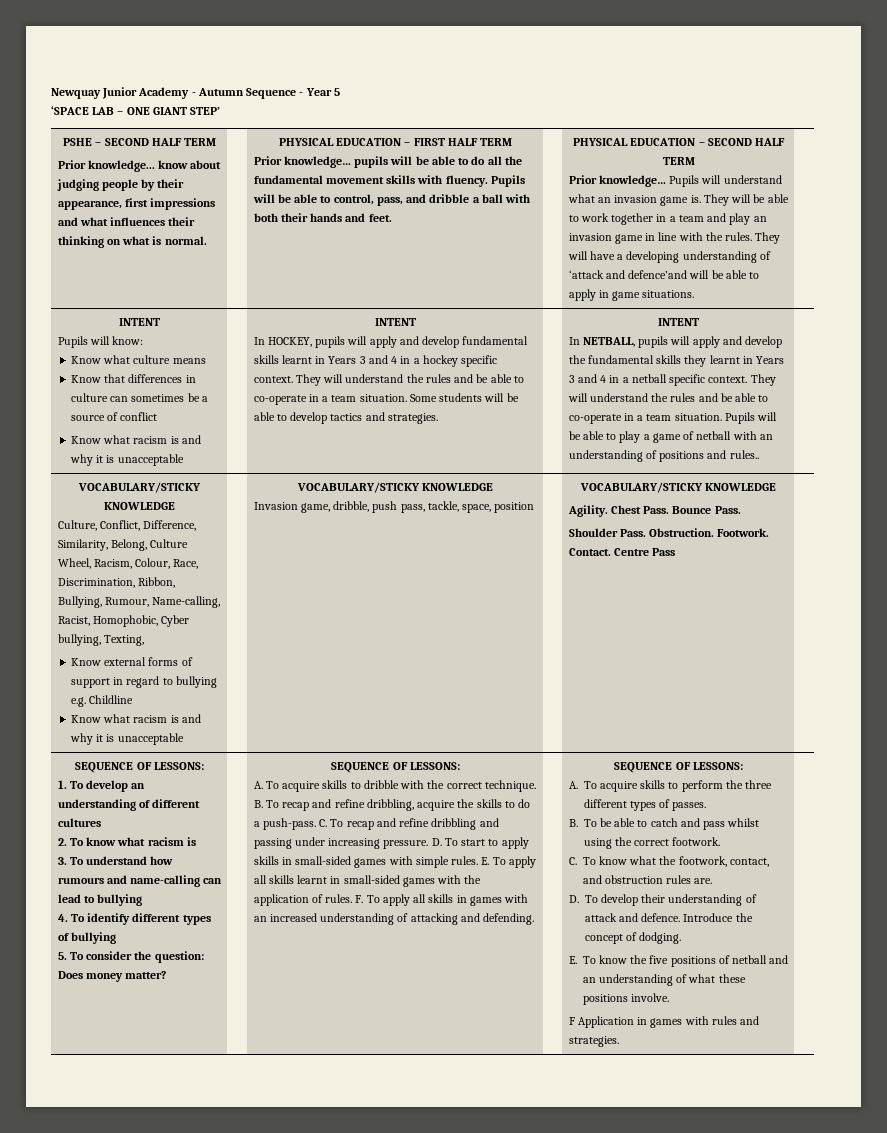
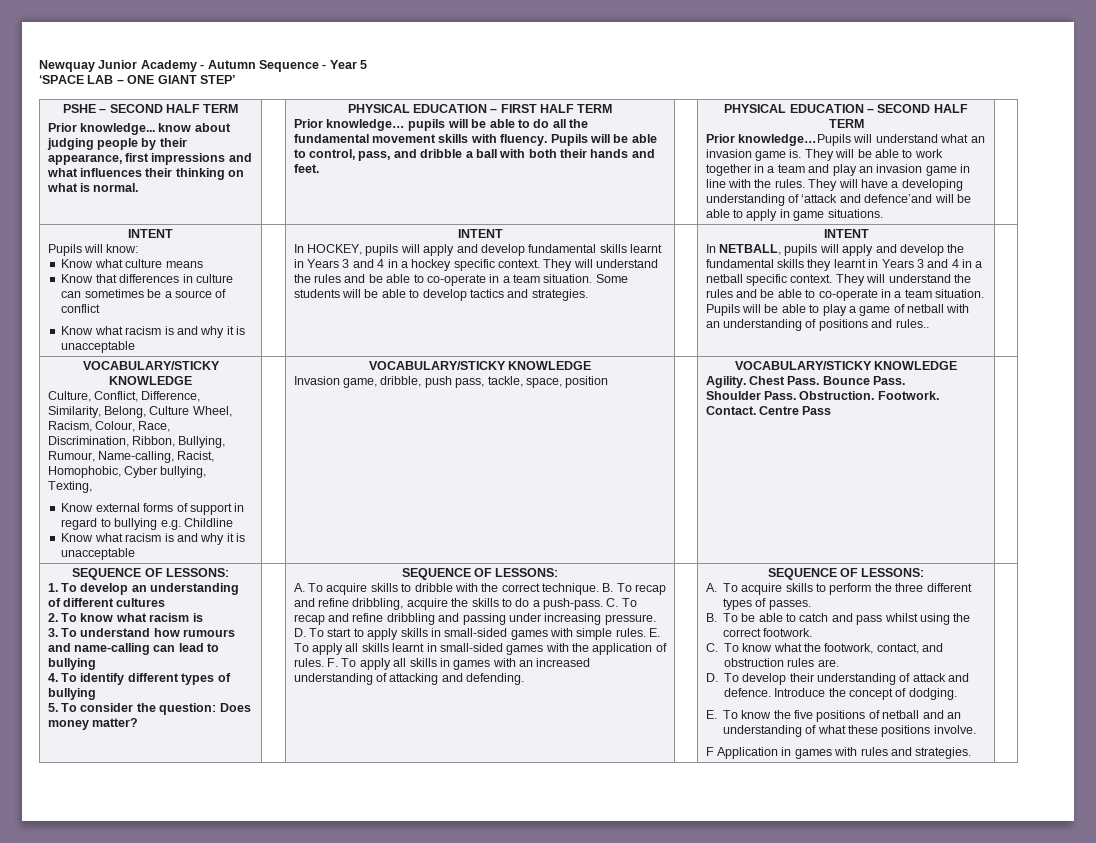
[598,175,700,187] knowledge… Pupils -> [738,134,852,146] knowledge…Pupils

